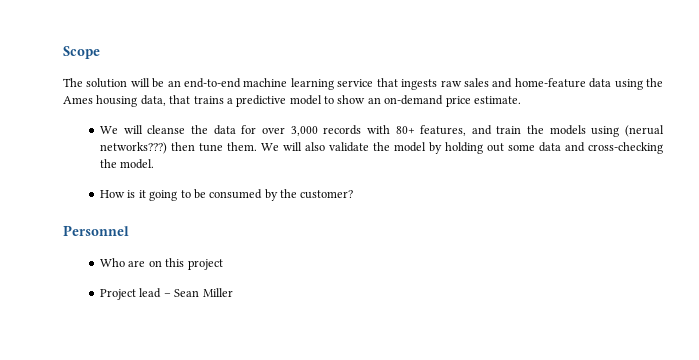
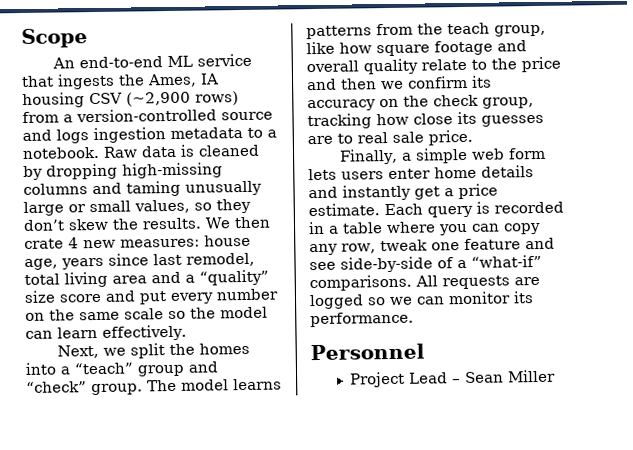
[63,78,664,90] [63,95,521,107] [100,125,664,137] [100,142,664,154] [100,159,155,169] [100,189,354,201] [63,225,129,236] [100,258,223,270] The solution will be an end-to-end machine learning service that ingests raw sales and home-feature data using the Ames housing data, that trains a predictive model to show an on-demand price estimate. // We will cleanse the data for over 3,000 records with 80+ features, and train the models using (nerual networks???) then tune them. We will also validate the model by holding out some data and cross-checking the model. // How is it going to be consumed by the customer? // Personnel // Who are on this project -> [52,53,253,69] [21,73,219,90] [22,91,239,108] [22,108,273,123] [22,126,277,144] [22,144,260,159] [23,162,223,180] [23,180,262,197] [23,198,251,216] [23,216,271,231] [24,234,251,249] [24,252,255,270] [24,269,269,288] [24,288,279,305] [25,306,268,321] [25,324,187,341] [57,342,251,359] [25,361,218,377] [26,378,282,396] [306,22,546,40] [306,40,527,57] [306,56,561,75] [307,75,492,91] [307,94,534,112] [307,111,544,130] [307,129,473,146] [339,147,546,165] [308,165,534,181] [308,183,498,201] [308,201,564,218] [308,221,541,236] [309,237,555,256] [309,254,542,273] [309,274,540,292] [309,291,534,310] [310,311,414,328] [310,343,425,361] An end-to-end ML service that ingests the Ames, IA housing CSV (~2,900 rows) from a version-controlled source and logs ingestion metadata to a notebook. Raw data is cleaned by dropping high-missing columns and taming unusually large or small values, so they don’t skew the results. We then crate 4 new measures: house age, years since last remodel, total living area and a “quality” size score and put every number on the same scale so the model can learn effectively. // Next, we split the homes into a “teach” group and “check” group. The model learns patterns from the teach group, like how square footage and overall quality relate to the price and then we confirm its accuracy on the check group, tracking how close its guesses are to real sale price. // Finally, a simple web form lets users enter home details and instantly get a price estimate. Each query is recorded in a table where you can copy any row, tweak one feature and see side-by-side of a “what-if” comparisons. All requests are logged so we can monitor its performance. // Personnel
[139,288,162,298] lead -> [408,372,448,384] Lead

